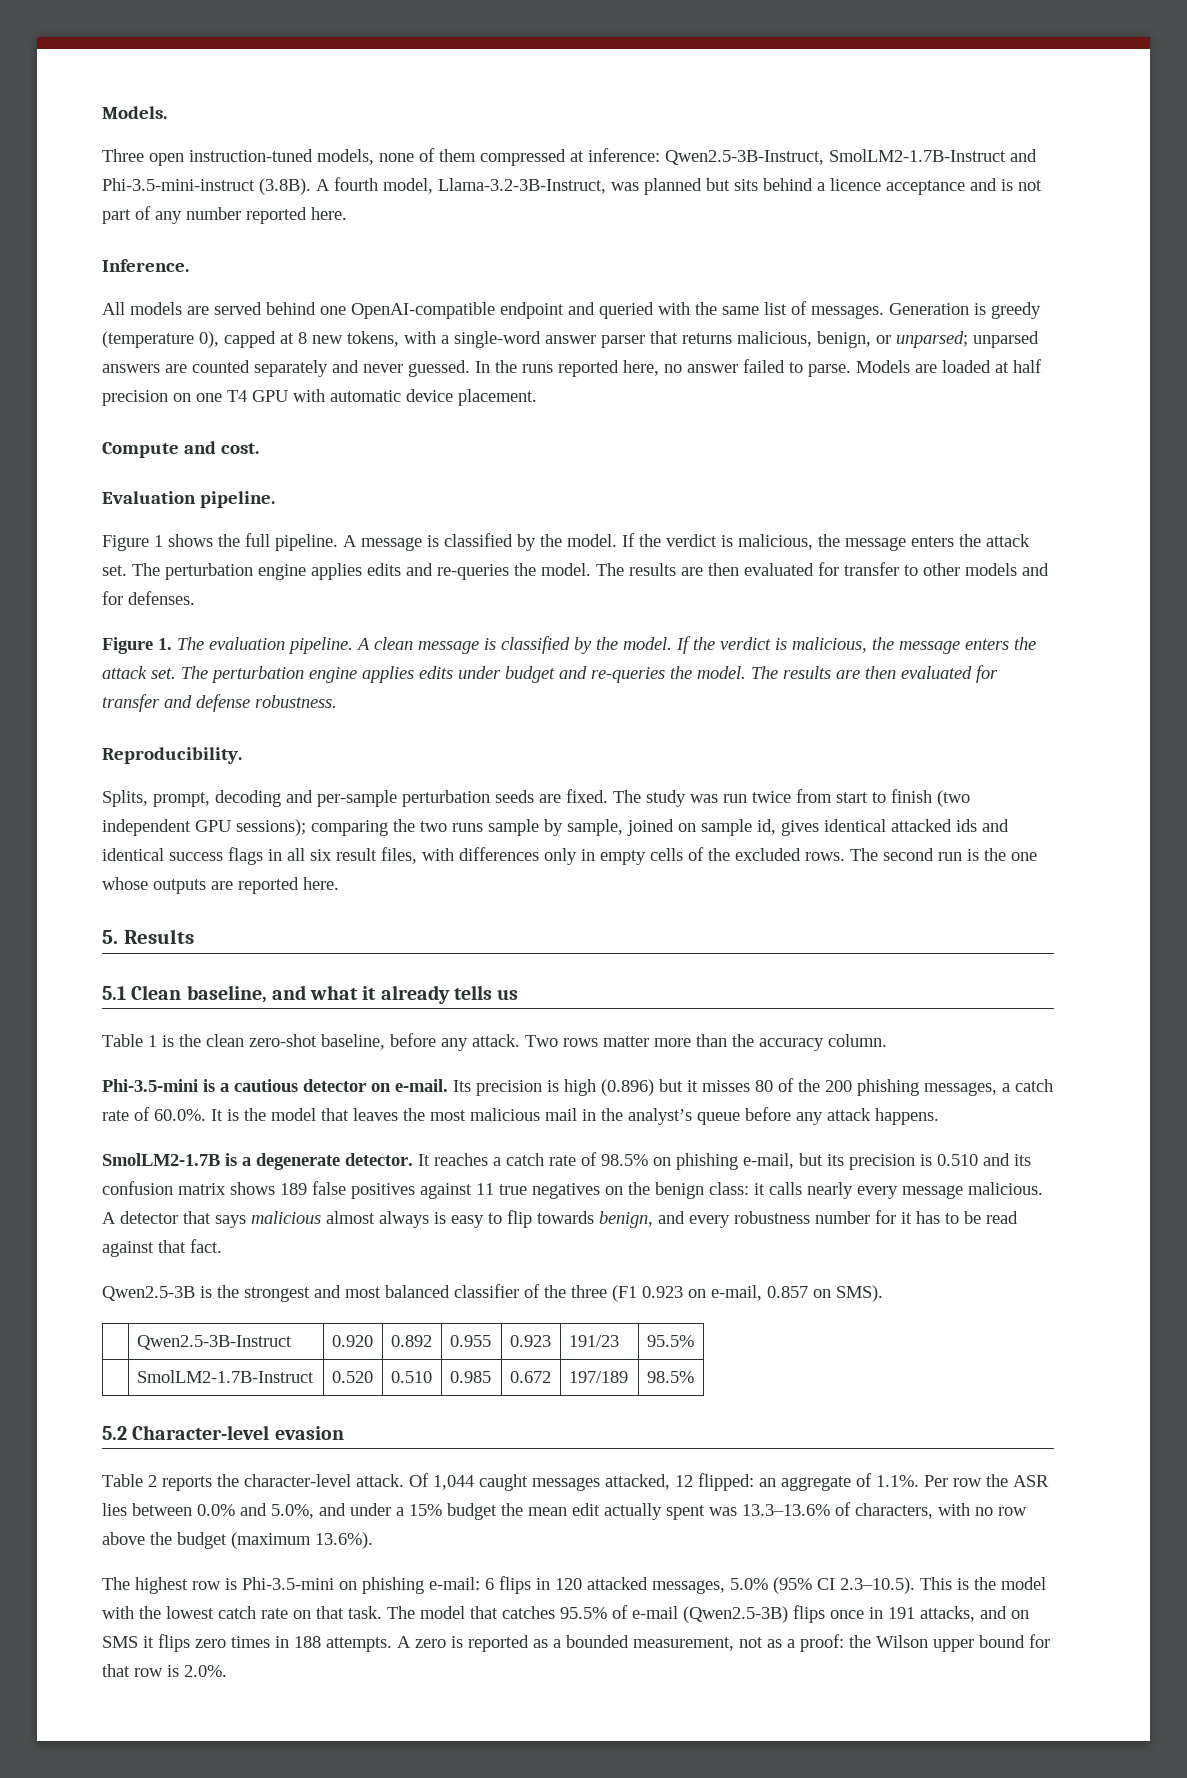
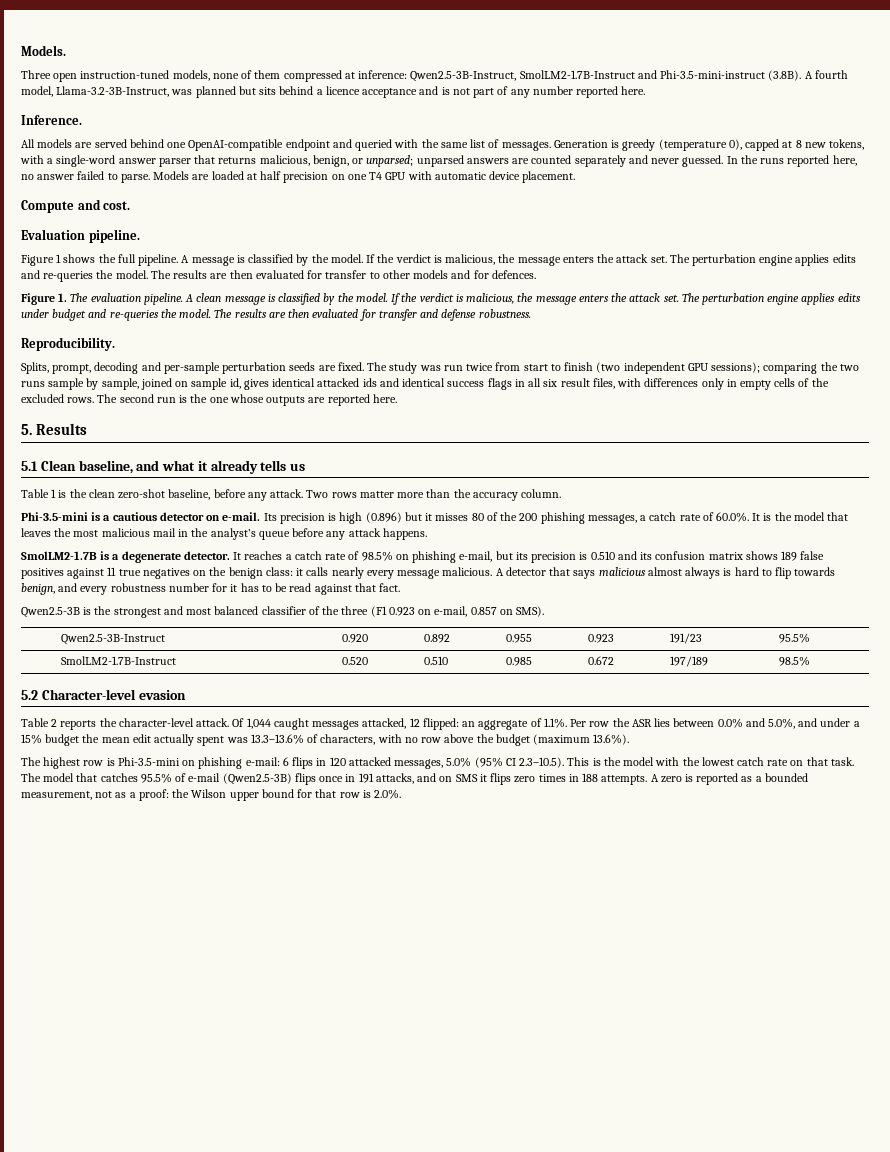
[128,591,195,605] defenses. -> [491,270,536,279] defences.
[451,1215,484,1228] easy -> [734,567,759,576] hard

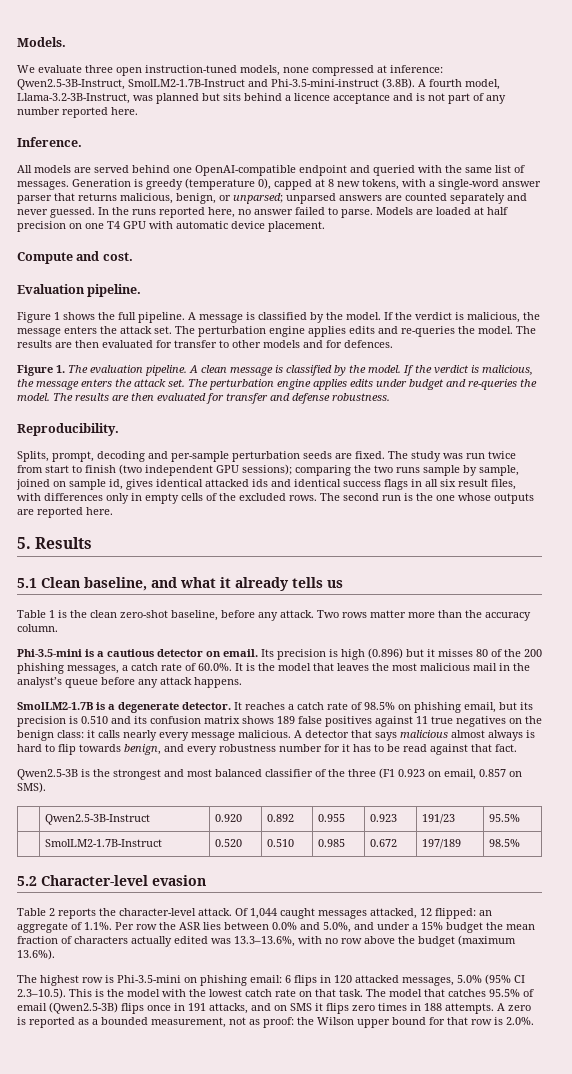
[21,70,51,79] Three -> [17,65,113,73] We evaluate three
[241,70,281,79] of them -> (309, 70) none
[222,512,261,521] e-mail. -> [223,649,258,657] email.
[459,551,493,562] e-mail, -> [464,702,496,713] email,
[434,606,468,617] e-mail, -> [444,769,476,780] email,
[132,734,376,746] edit actually spent was 13.3–13.6% of characters, -> [17,936,295,947] fraction of characters actually edited was 13.3–13.6%,
[245,757,280,766] e-mail: -> [250,975,282,983] email:
[188,773,221,782] e-mail -> [17,1003,47,1011] email
[129,792,136,798] a -> (260, 1022) none

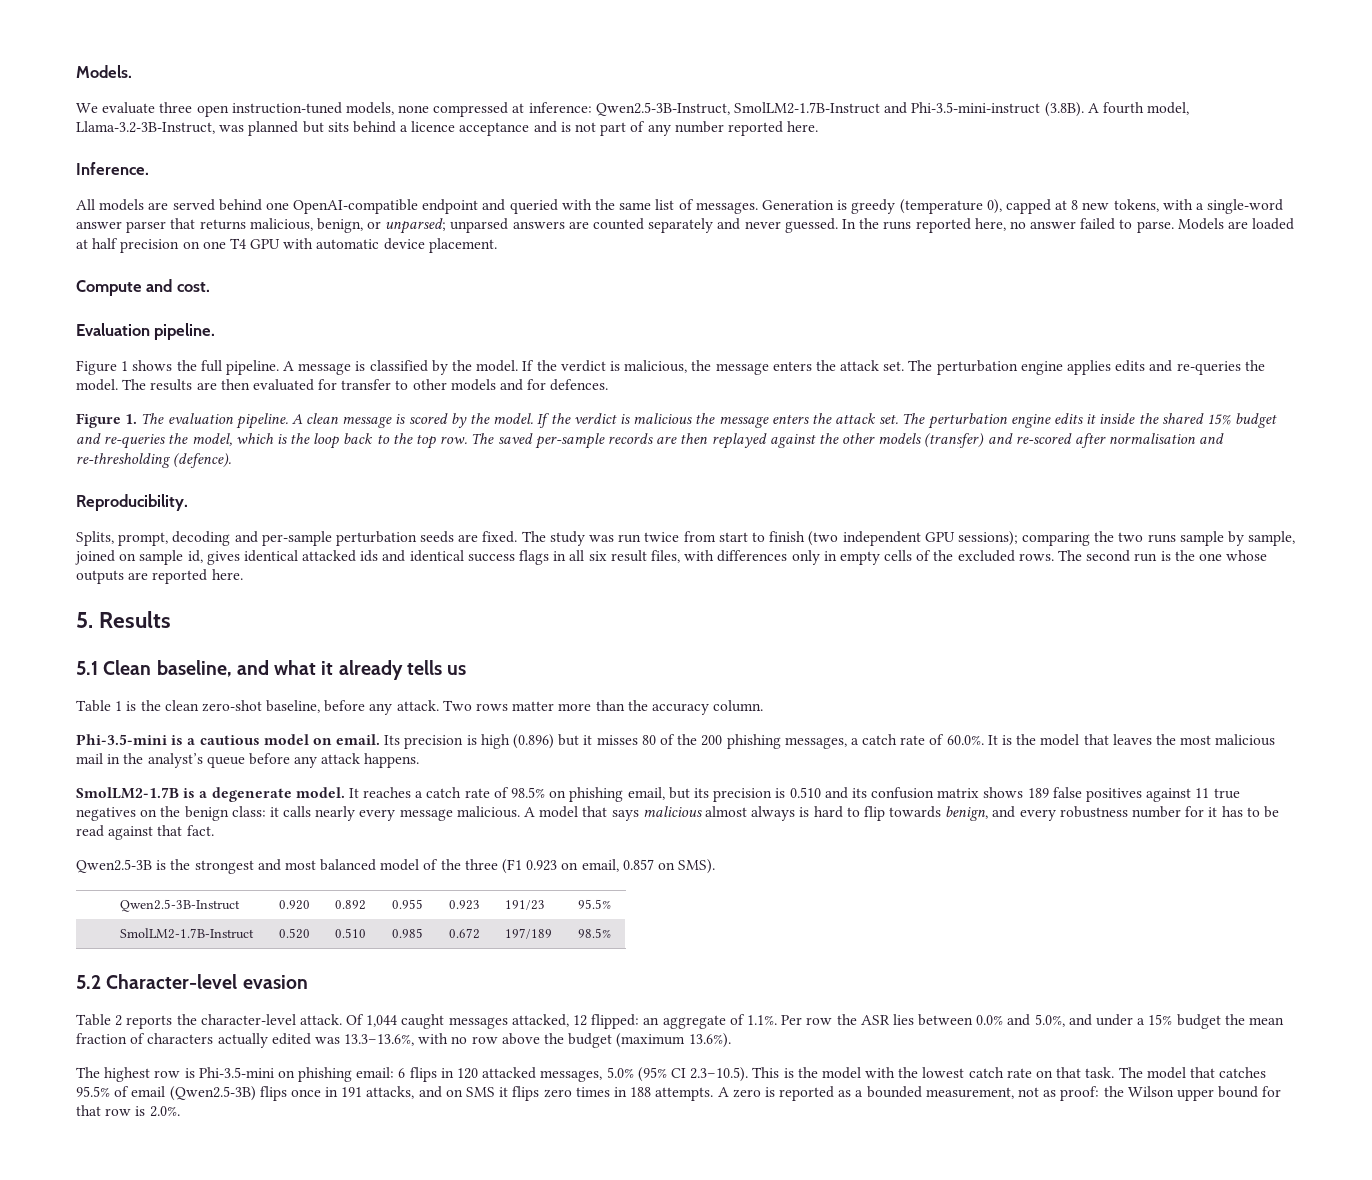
[286,365,533,376] [17,379,537,390] [17,393,390,404] classified by the model. If the verdict is malicious, the message enters the attack set. The perturbation engine applies edits under budget and re-queries the model. The results are then evaluated for transfer and defense robustness. -> [408,413,1278,429] [76,433,1225,449] [76,453,232,468] scored by the model. If the verdict is malicious the message enters the attack set. The perturbation engine edits it inside the shared 15% budget and re-queries the model, which is the loop back to the top row. The saved per-sample records are then replayed against the other models (transfer) and re-scored after normalisation and re-thresholding (defence).
[157,649,203,657] detector -> [263,734,309,745] model
[182,702,231,710] detector. -> [295,787,345,798] model.
[305,730,349,738] detector -> [539,806,579,818] model
[265,769,313,777] classifier -> [380,859,420,871] model

